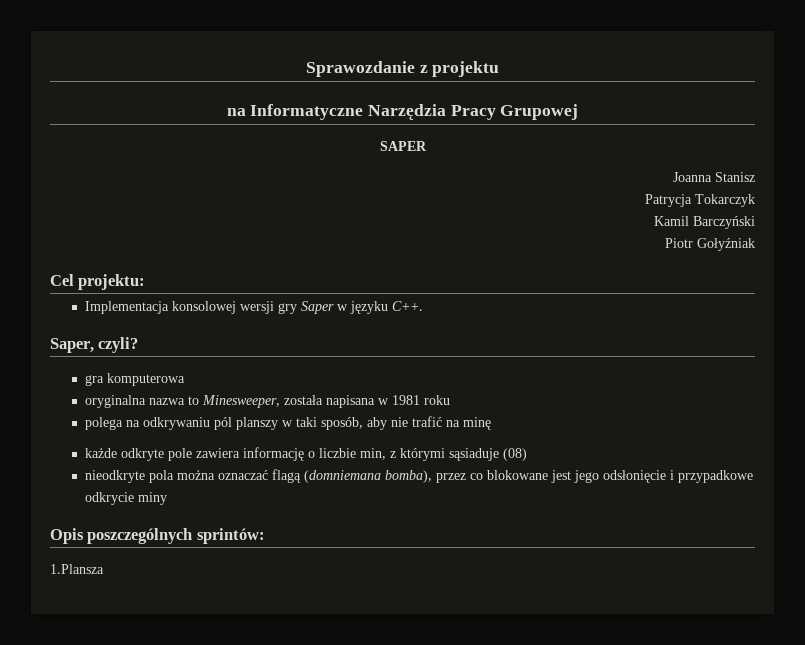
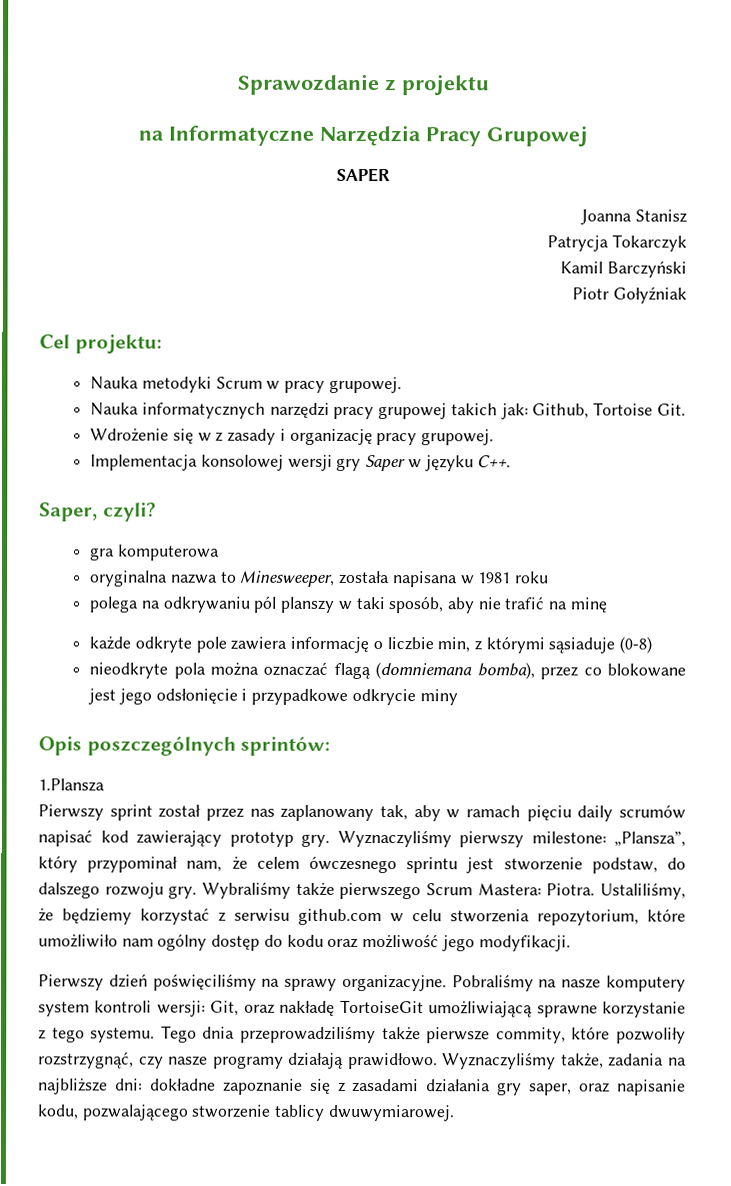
(146, 282) none -> [90,376,402,394] [90,402,686,420] [90,428,495,446] // Nauka metodyki Scrum w pracy grupowej. // Nauka informatycznych narzędzi pracy grupowej takich jak: Github, Tortoise Git. // Wdrożenie się w z zasady i organizację pracy grupowej.
[502,448,527,461] (08) -> [619,636,653,654] (0-8)
(104, 569) none -> [38,804,686,822] [38,829,686,848] [38,855,686,874] [38,881,687,900] [38,907,686,926] [38,933,571,952] [38,973,686,992] [38,999,687,1018] [38,1025,687,1044] [38,1051,687,1070] [38,1078,687,1096] [37,1104,455,1122] // Pierwszy sprint został przez nas zaplanowany tak, aby w ramach pięciu daily scrumów napisać kod zawierający prototyp gry. Wyznaczyliśmy pierwszy milestone: „Plansza”, który przypominał nam, że celem ówczesnego sprintu jest stworzenie podstaw, do dalszego rozwoju gry. Wybraliśmy także pierwszego Scrum Mastera: Piotra. Ustaliliśmy, że będziemy korzystać z serwisu github.com w celu stworzenia repozytorium, które umożliwiło nam ogólny dostęp do kodu oraz możliwość jego modyfikacji. // Pierwszy dzień poświęciliśmy na sprawy organizacyjne. Pobraliśmy na nasze komputery system kontroli wersji: Git, oraz nakładę TortoiseGit umożliwiającą sprawne korzystanie z tego systemu. Tego dnia przeprowadziliśmy także pierwsze commity, które pozwoliły rozstrzygnąć, czy nasze programy działają prawidłowo. Wyznaczyliśmy także, zadania na najbliższe dni: dokładne zapoznanie się z zasadami działania gry saper, oraz napisanie kodu, pozwalającego stworzenie tablicy dwuwymiarowej.

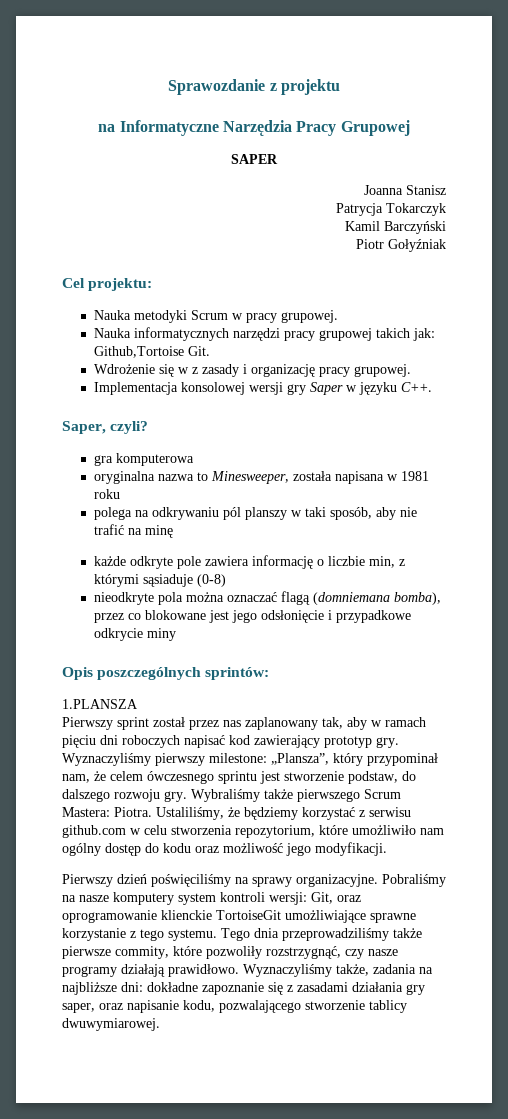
[532,402,654,419] Github, Tortoise -> [94,346,185,358] Github,Tortoise
[38,778,105,792] 1.Plansza -> [62,699,138,709] 1.PLANSZA
[577,804,686,822] daily scrumów -> [100,735,180,748] dni roboczych
[279,999,534,1018] nakładę TortoiseGit umożliwiającą -> [62,910,366,923] oprogramowanie klienckie TortoiseGit umożliwiające

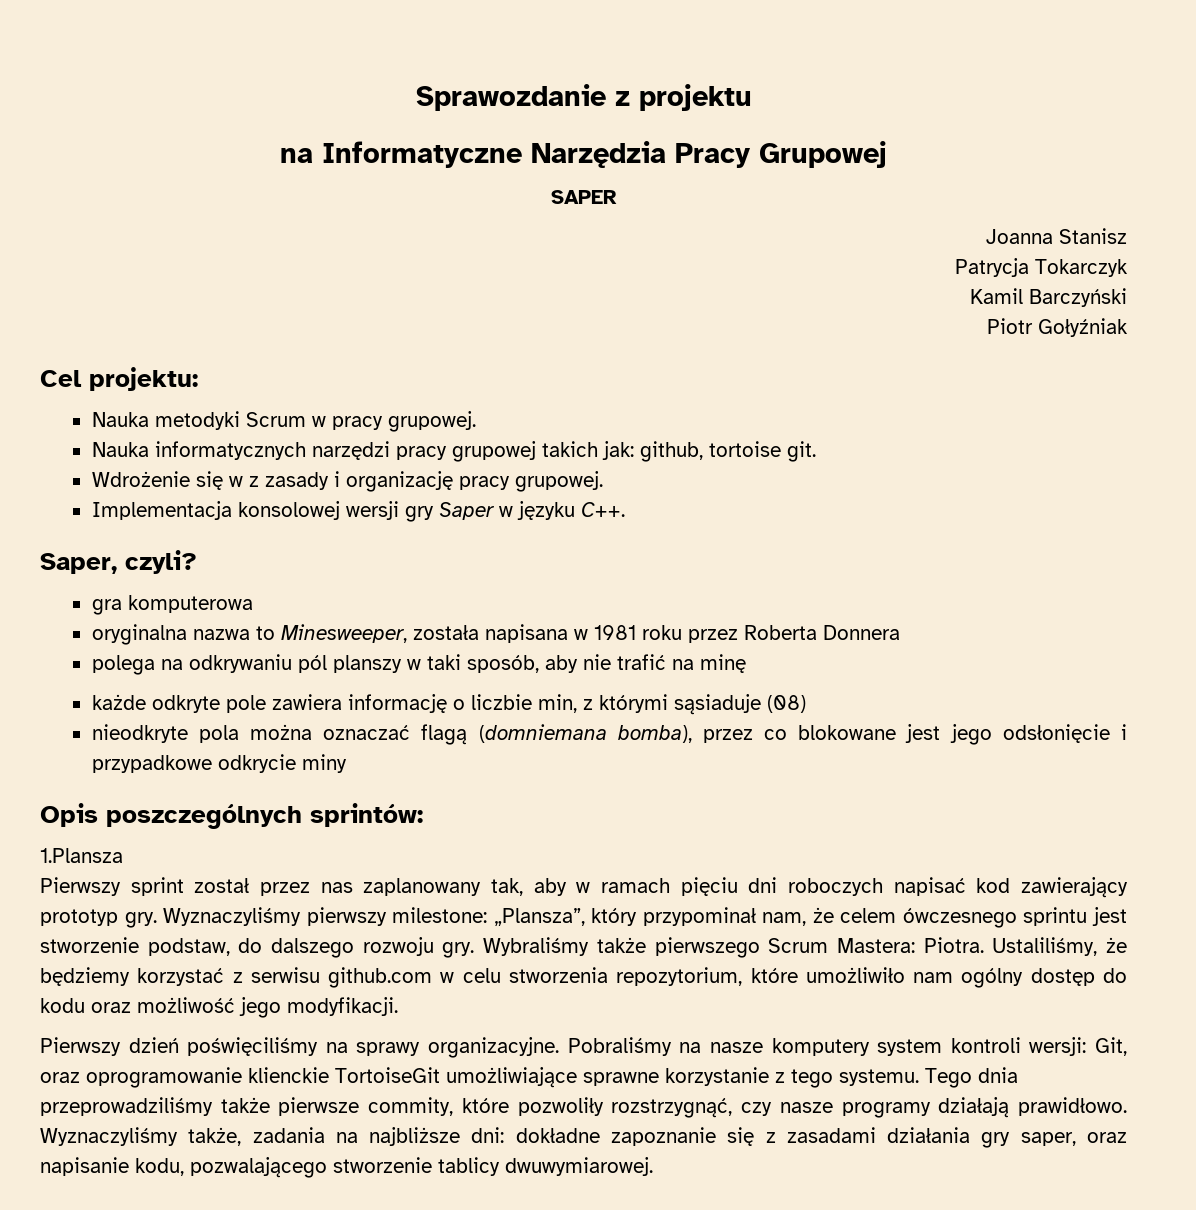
[94,346,211,358] Github,Tortoise Git. -> [639,441,816,462] github, tortoise git.
(121, 494) none -> [687,625,900,643] przez Roberta Donnera
[197,574,227,587] (0-8) -> [766,695,806,713] (08)
[62,699,138,709] 1.PLANSZA -> [40,848,123,863] 1.Plansza

